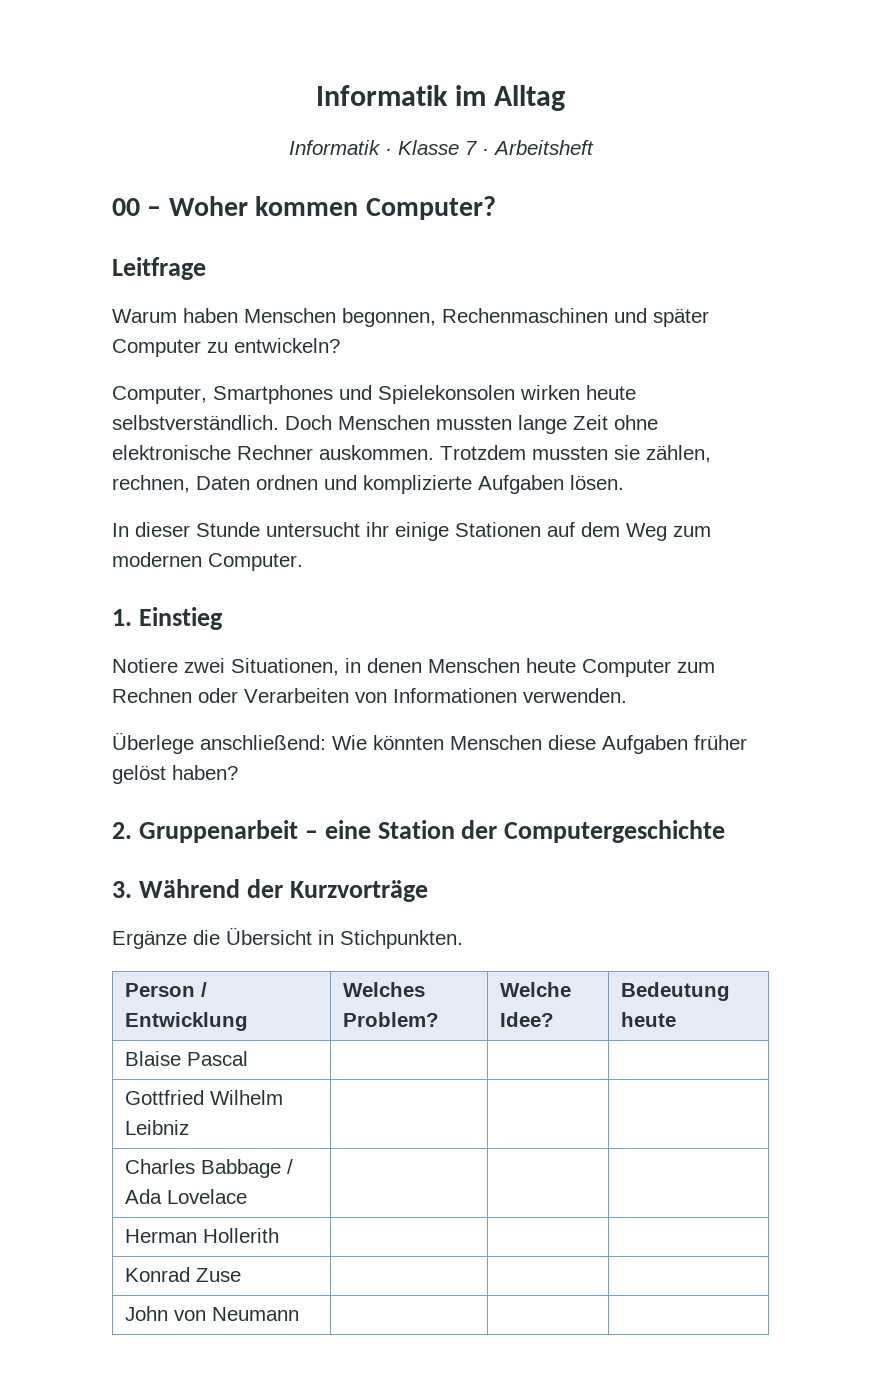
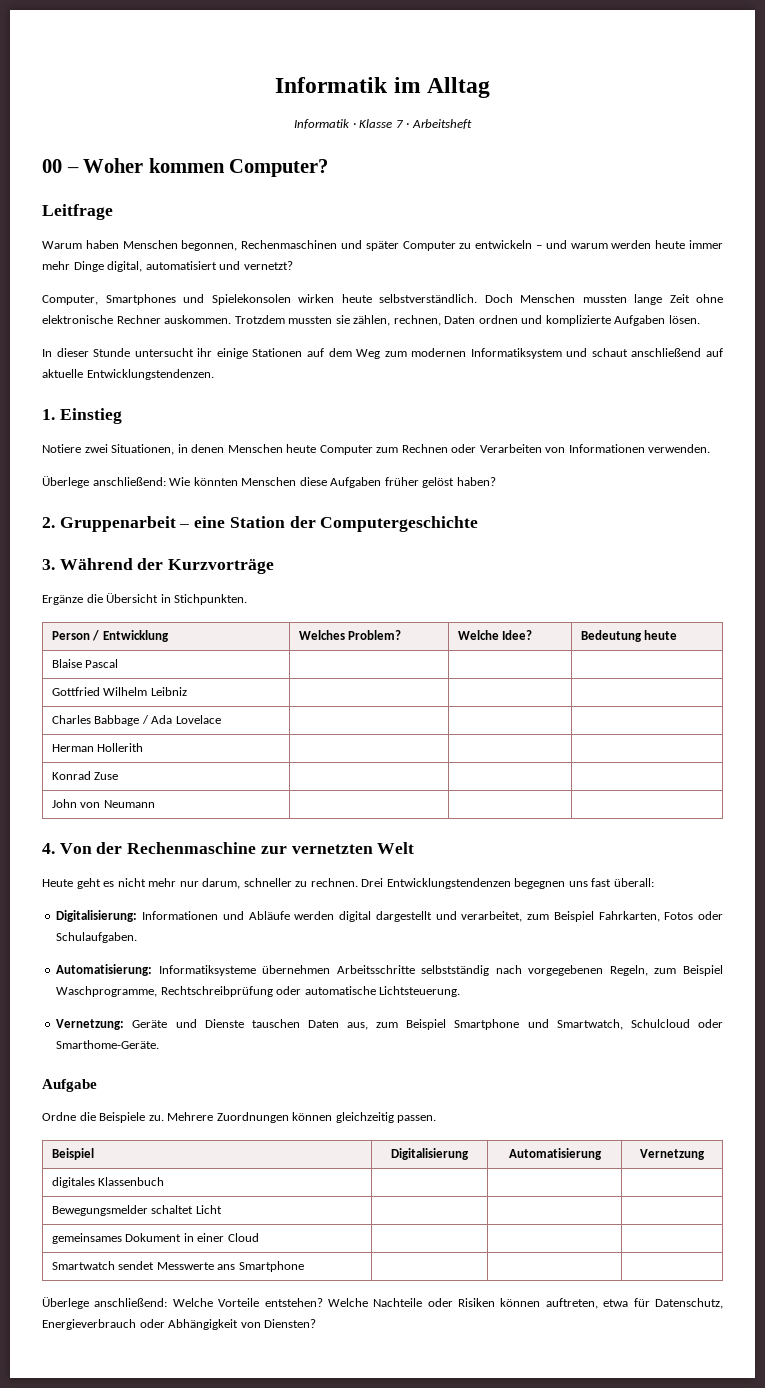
[234,338,340,353] entwickeln? -> [475,240,723,249] [42,261,293,272] entwickeln – und warum werden heute immer mehr Dinge digital, automatisiert und vernetzt?
[208,553,303,571] Computer. -> [470,348,723,359] [42,369,214,380] Informatiksystem und schaut anschließend auf aktuelle Entwicklungstendenzen.
(299, 1314) none -> [42,842,415,854] [42,878,654,889] [56,910,724,922] [56,932,138,943] [56,964,724,976] [56,986,461,997] [56,1019,724,1030] [56,1040,160,1049] [42,1079,97,1092] [42,1112,437,1123] [51,1148,94,1160] [391,1148,469,1160] [508,1148,602,1160] [640,1149,705,1160] [51,1177,165,1188] [51,1205,222,1216] [51,1233,259,1244] [51,1261,304,1272] [42,1297,723,1309] [42,1319,317,1330] // 4. Von der Rechenmaschine zur vernetzten Welt // Heute geht es nicht mehr nur darum, schneller zu rechnen. Drei Entwicklungstendenzen begegnen uns fast überall: // Digitalisierung: Informationen und Abläufe werden digital dargestellt und verarbeitet, zum Beispiel Fahrkarten, Fotos oder Schulaufgaben. // Automatisierung: Informatiksysteme übernehmen Arbeitsschritte selbstständig nach vorgegebenen Regeln, zum Beispiel Waschprogramme, Rechtschreibprüfung oder automatische Lichtsteuerung. // Vernetzung: Geräte und Dienste tauschen Daten aus, zum Beispiel Smartphone und Smartwatch, Schulcloud oder Smarthome-Geräte. // Aufgabe // Ordne die Beispiele zu. Mehrere Zuordnungen können gleichzeitig passen. // Beispiel | Digitalisierung | Automatisierung | Vernetzung // digitales Klassenbuch | | | // Bewegungsmelder schaltet Licht | | | // gemeinsames Dokument in einer Cloud | | | // Smartwatch sendet Messwerte ans Smartphone | | | // Überlege anschließend: Welche Vorteile entstehen? Welche Nachteile oder Risiken können auftreten, etwa für Datenschutz, Energieverbrauch oder Abhängigkeit von Diensten?

